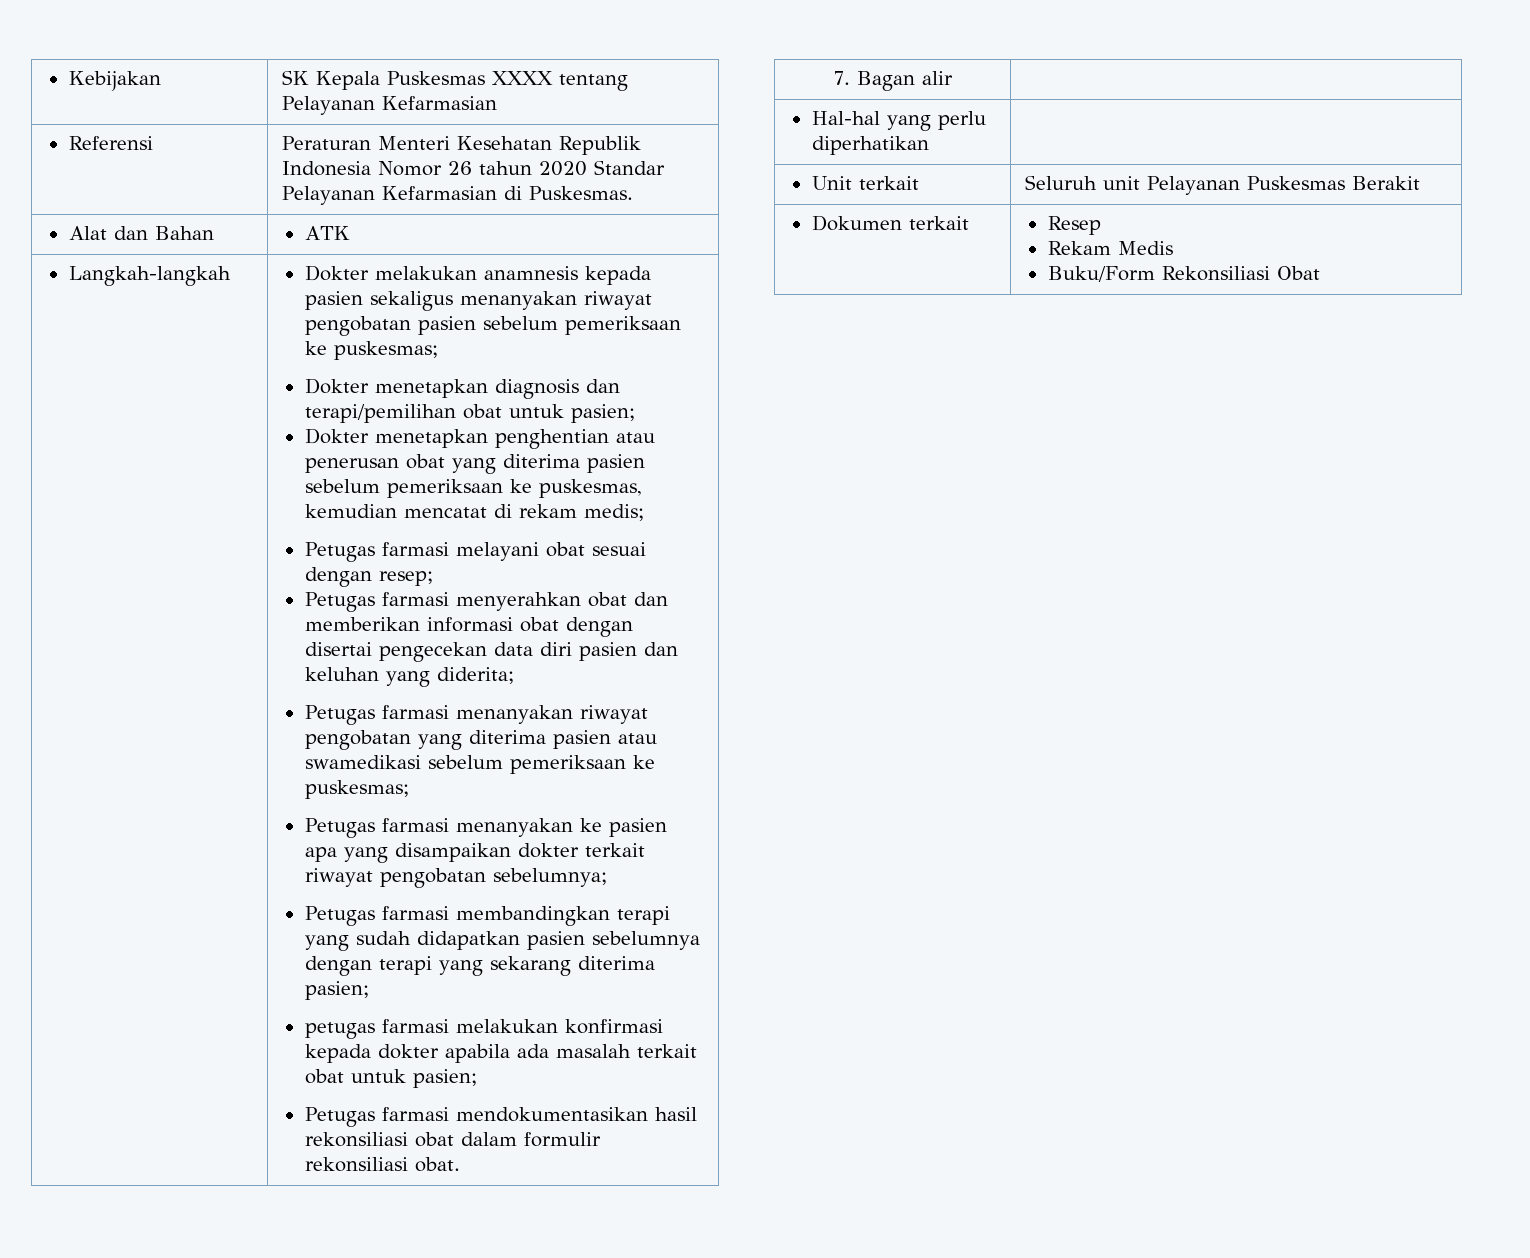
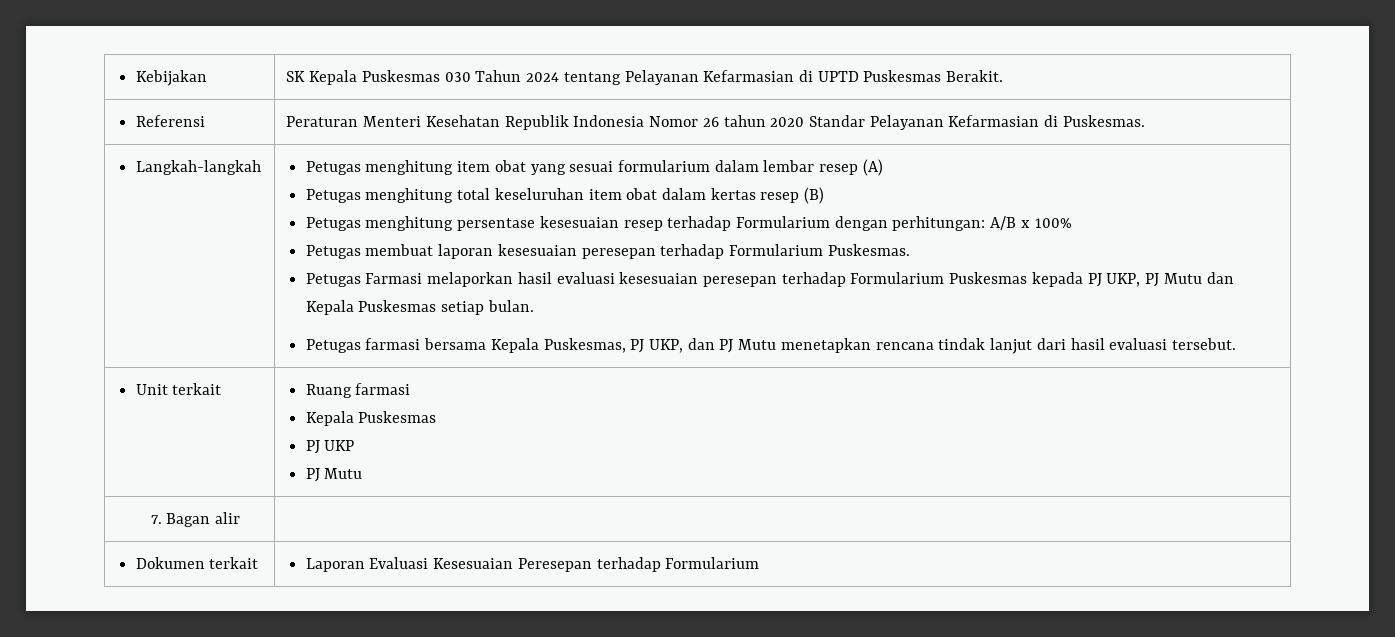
[492,71,554,85] XXXX -> [444,70,560,82] 030 Tahun 2024
(498, 103) none -> [798,70,1004,82] di UPTD Puskesmas Berakit.
[68,226,214,240] [304,226,350,240] [68,266,231,286] [304,265,651,285] [304,291,652,311] [304,316,681,336] [304,341,438,360] [304,378,620,399] [304,404,635,423] [304,428,655,449] [304,454,645,474] [304,479,642,498] [304,504,644,521] [304,542,646,562] [304,567,433,587] [304,592,668,612] [304,617,633,637] [304,642,678,662] [304,667,514,687] [304,705,648,725] [304,730,657,750] [304,755,655,774] [304,780,409,799] [304,818,667,838] [304,843,645,863] [304,868,607,888] [304,906,670,926] [304,931,700,951] [304,956,655,976] [304,981,369,1000] [304,1019,663,1039] [304,1044,697,1063] [304,1069,477,1088] [304,1107,697,1127] [304,1132,601,1147] [304,1157,460,1172] [834,71,954,91] [811,111,986,131] [811,136,929,155] [811,176,919,190] [1025,175,1421,195] [811,215,969,231] [1047,216,1101,235] [1047,241,1173,255] [1047,266,1320,282] Alat dan Bahan | ATK // Langkah-langkah | Dokter melakukan anamnesis kepada pasien sekaligus menanyakan riwayat pengobatan pasien sebelum pemeriksaan ke puskesmas; // Dokter menetapkan diagnosis dan terapi/pemilihan obat untuk pasien; // Dokter menetapkan penghentian atau penerusan obat yang diterima pasien sebelum pemeriksaan ke puskesmas, kemudian mencatat di rekam medis; // Petugas farmasi melayani obat sesuai dengan resep; // Petugas farmasi menyerahkan obat dan memberikan informasi obat dengan disertai pengecekan data diri pasien dan keluhan yang diderita; // Petugas farmasi menanyakan riwayat pengobatan yang diterima pasien atau swamedikasi sebelum pemeriksaan ke puskesmas; // Petugas farmasi menanyakan ke pasien apa yang disampaikan dokter terkait riwayat pengobatan sebelumnya; // Petugas farmasi membandingkan terapi yang sudah didapatkan pasien sebelumnya dengan terapi yang sekarang diterima pasien; // petugas farmasi melakukan konfirmasi kepada dokter apabila ada masalah terkait obat untuk pasien; // Petugas farmasi mendokumentasikan hasil rekonsiliasi obat dalam formulir rekonsiliasi obat. // 7. Bagan alir | // Hal-hal yang perlu diperhatikan | // Unit terkait | Seluruh unit Pelayanan Puskesmas Berakit // Dokumen terkait | Resep // Rekam Medis // Buku/Form Rekonsiliasi Obat -> [135,160,261,175] [305,159,883,176] [305,187,825,204] [305,216,1072,231] [305,244,910,259] [305,272,1234,287] [305,300,534,315] [305,338,1236,354] [135,383,222,395] [305,383,411,398] [305,411,437,426] [305,440,355,454] [305,468,363,482] [150,512,240,527] [135,557,259,569] [305,557,760,572] Langkah-langkah | Petugas menghitung item obat yang sesuai formularium dalam lembar resep (A) // Petugas menghitung total keseluruhan item obat dalam kertas resep (B) // Petugas menghitung persentase kesesuaian resep terhadap Formularium dengan perhitungan: A/B x 100% // Petugas membuat laporan kesesuaian peresepan terhadap Formularium Puskesmas. // Petugas Farmasi melaporkan hasil evaluasi kesesuaian peresepan terhadap Formularium Puskesmas kepada PJ UKP, PJ Mutu dan Kepala Puskesmas setiap bulan. // Petugas farmasi bersama Kepala Puskesmas, PJ UKP, dan PJ Mutu menetapkan rencana tindak lanjut dari hasil evaluasi tersebut. // Unit terkait | Ruang farmasi // Kepala Puskesmas // PJ UKP // PJ Mutu // 7. Bagan alir | // Dokumen terkait | Laporan Evaluasi Kesesuaian Peresepan terhadap Formularium

